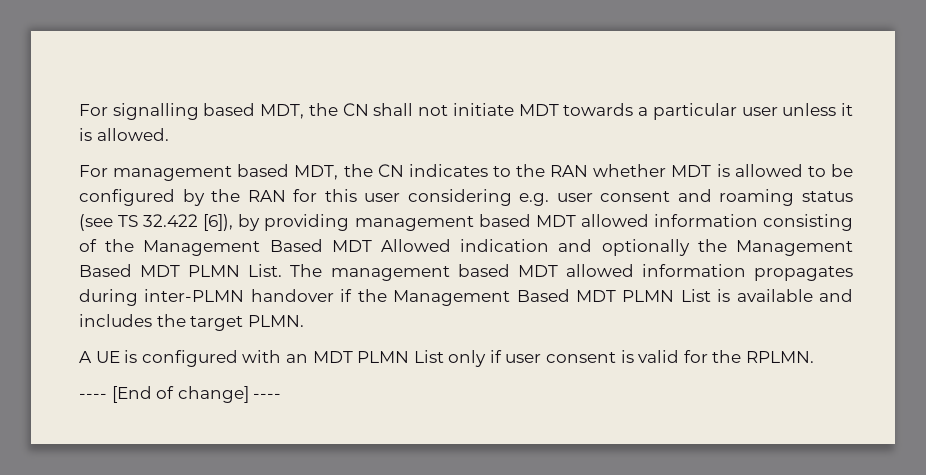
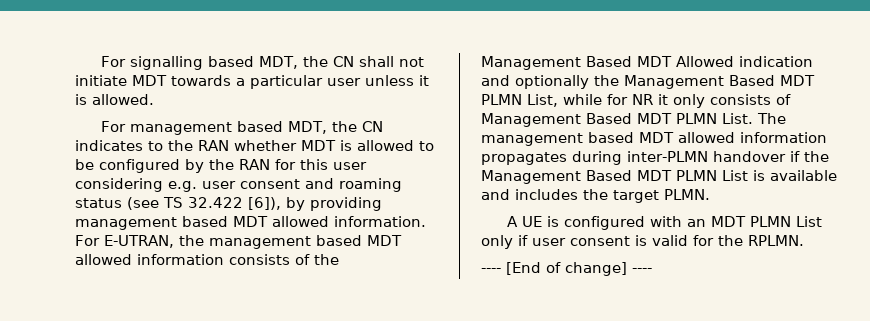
[653,214,853,231] information consisting -> [334,216,426,227] [75,235,402,249] [75,254,290,265] information. For E-UTRAN, the management based MDT allowed information consists
(241, 271) none -> [527,94,791,108] [481,113,717,127] List, while for NR it only consists of Management Based MDT PLMN

